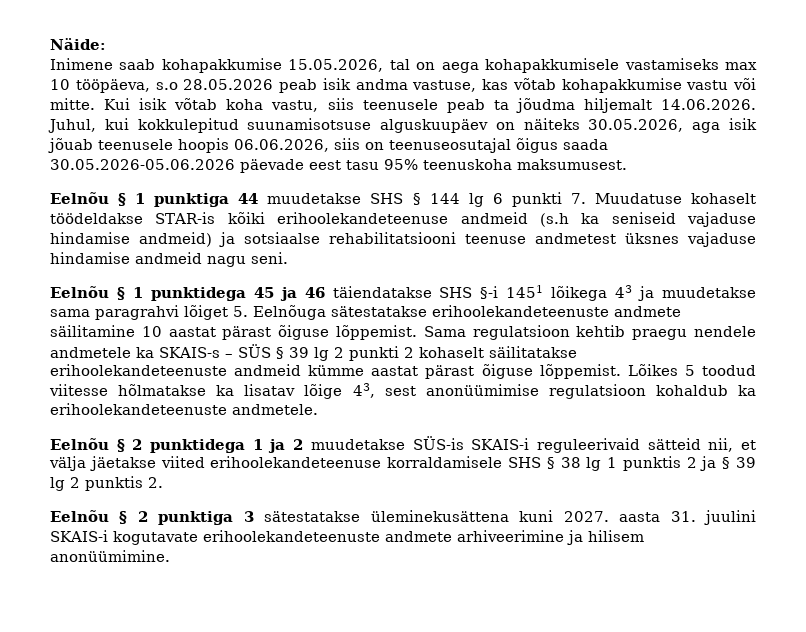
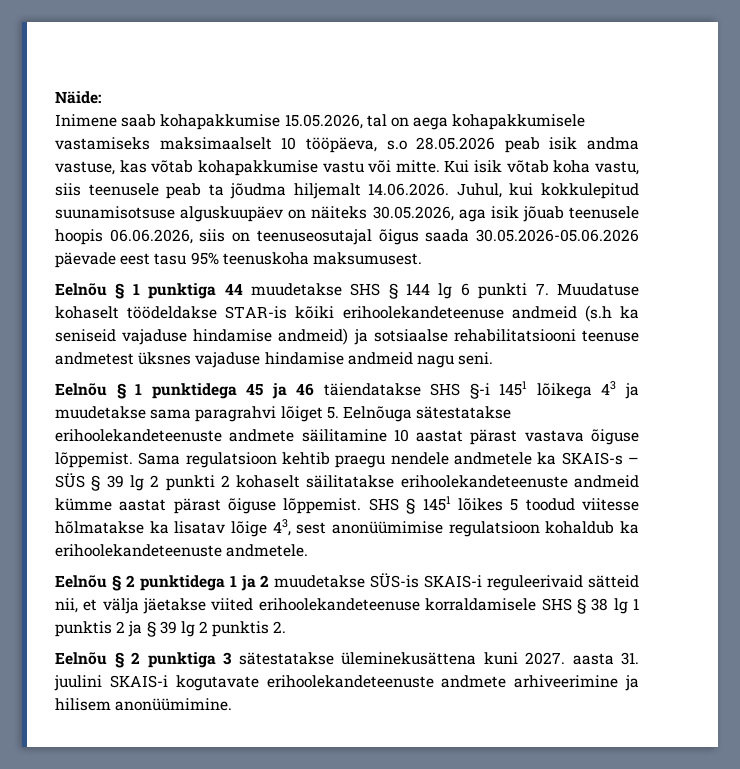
[725,62,758,70] max -> [159,137,272,150] maksimaalselt
(272, 333) none -> [524,430,584,442] vastava
[627,364,678,376] Lõikes -> [368,496,503,514] SHS § 1451 lõikes

